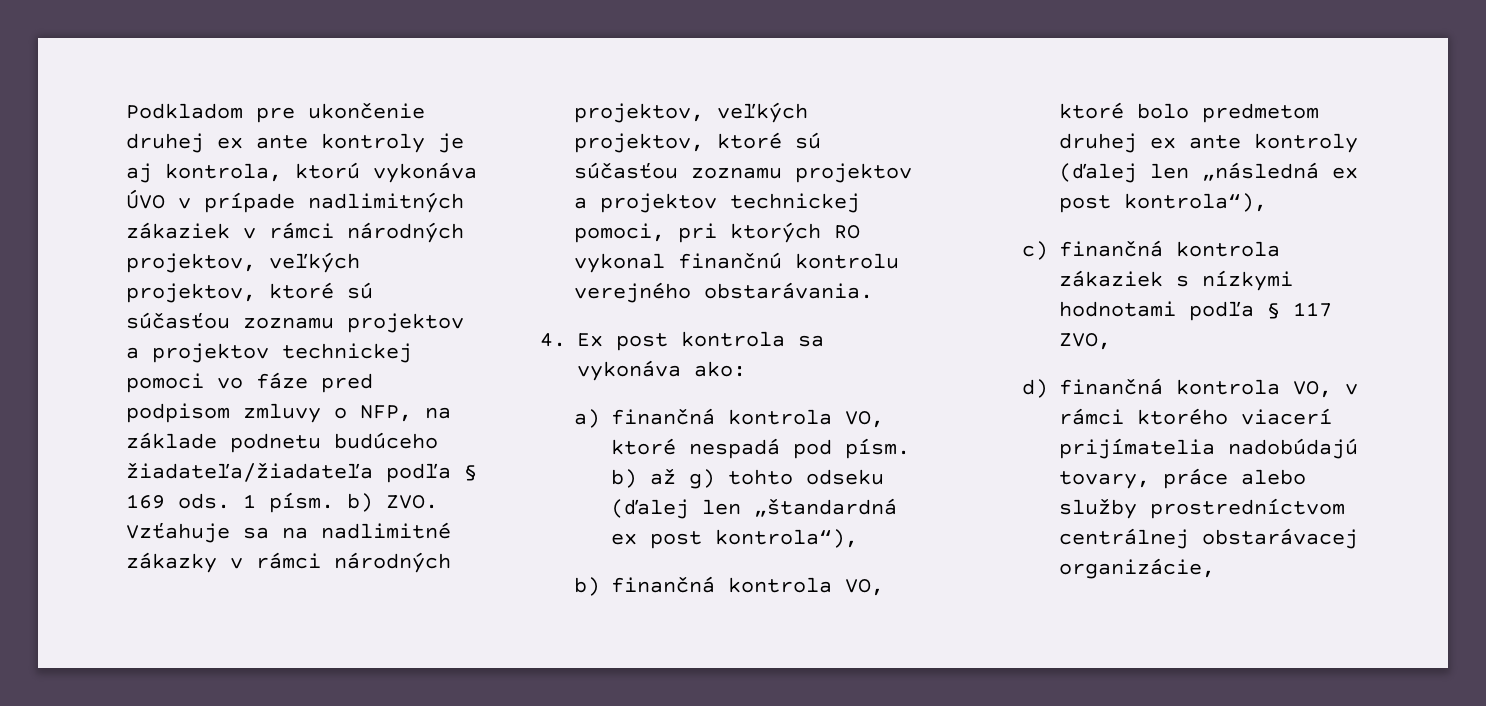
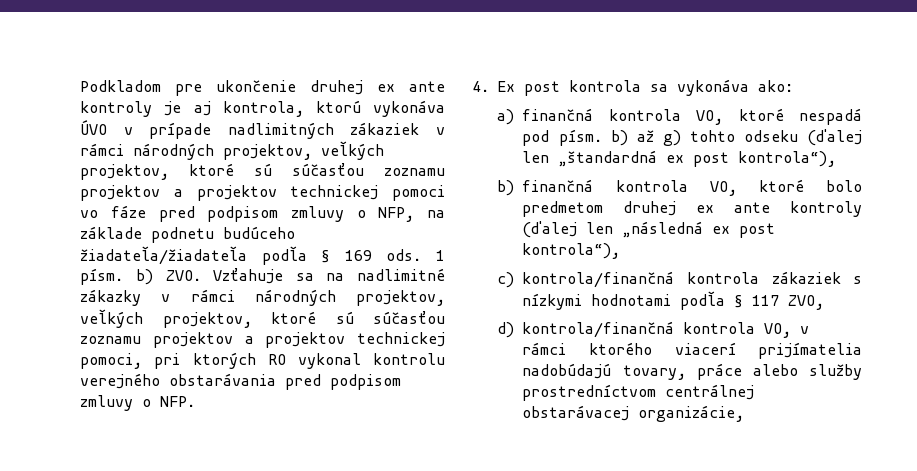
[677,252,782,269] finančnú -> (361, 361) none
[703,282,873,299] obstarávania. -> [169,373,402,390] [80,395,196,411] obstarávania pred podpisom zmluvy o NFP.
[1058,240,1163,257] finančná -> [522,271,675,288] kontrola/finančná
[1058,378,1163,395] finančná -> [522,321,675,338] kontrola/finančná

